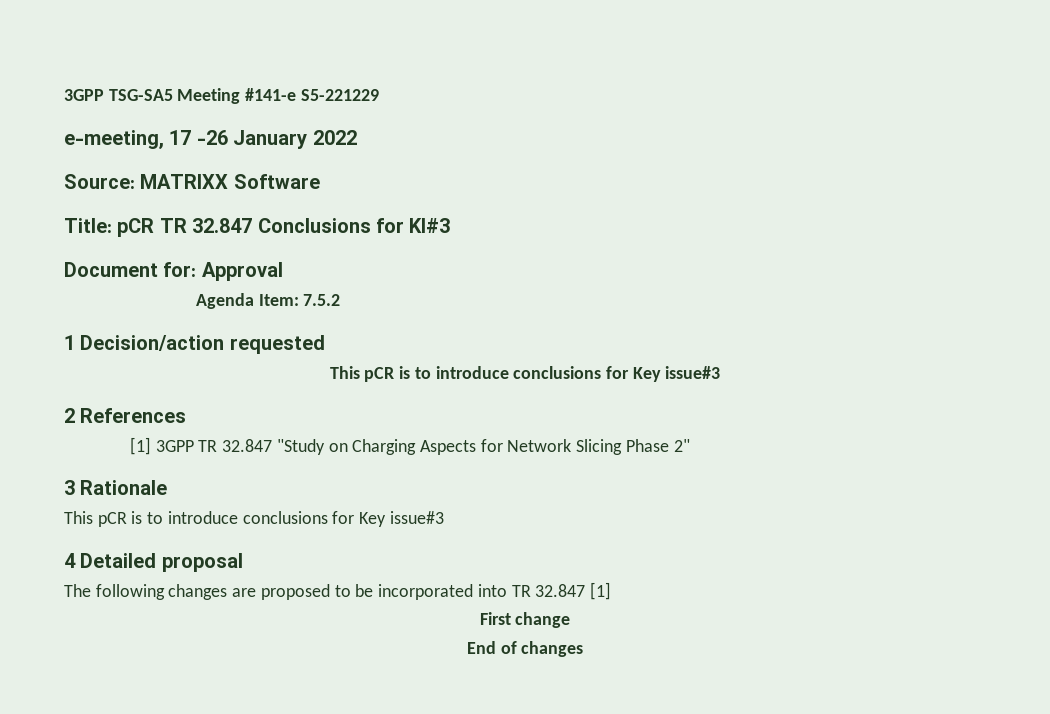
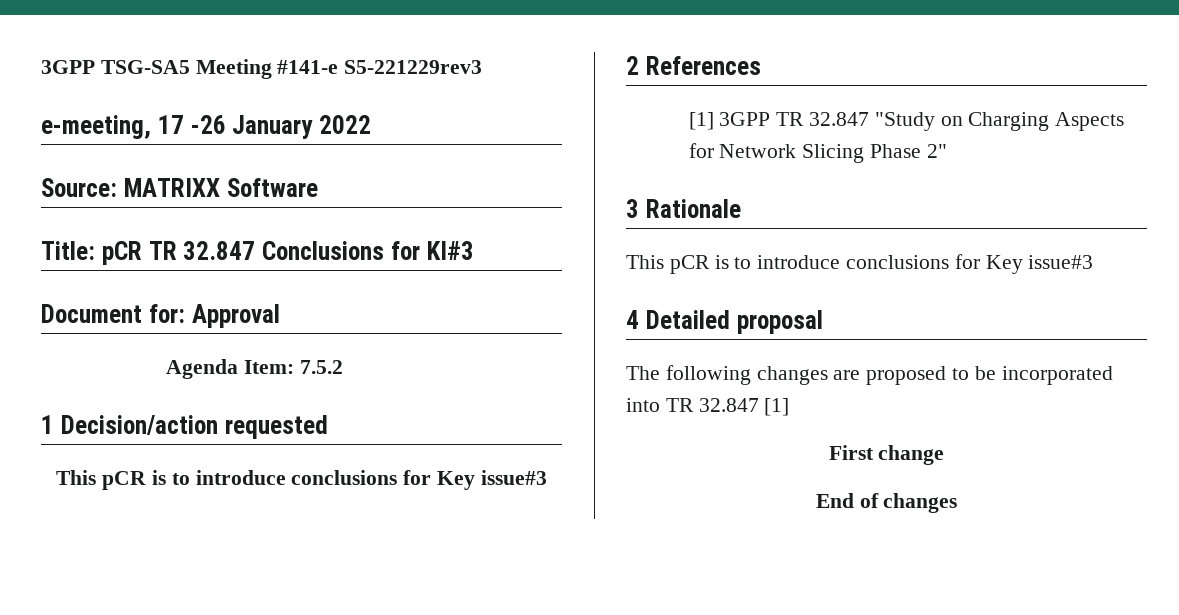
[300,89,379,101] S5-221229 -> [344,60,483,74] S5-221229rev3

